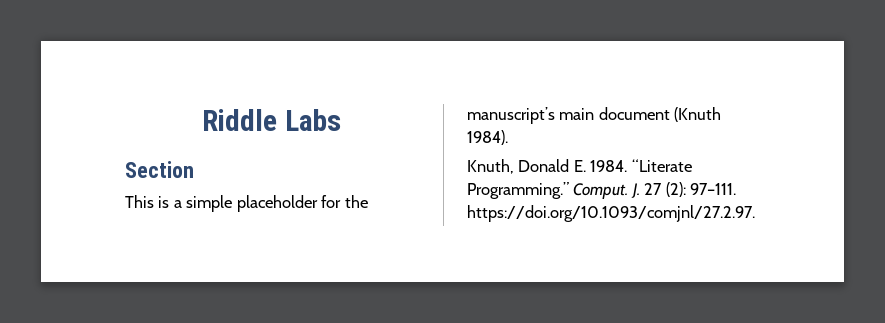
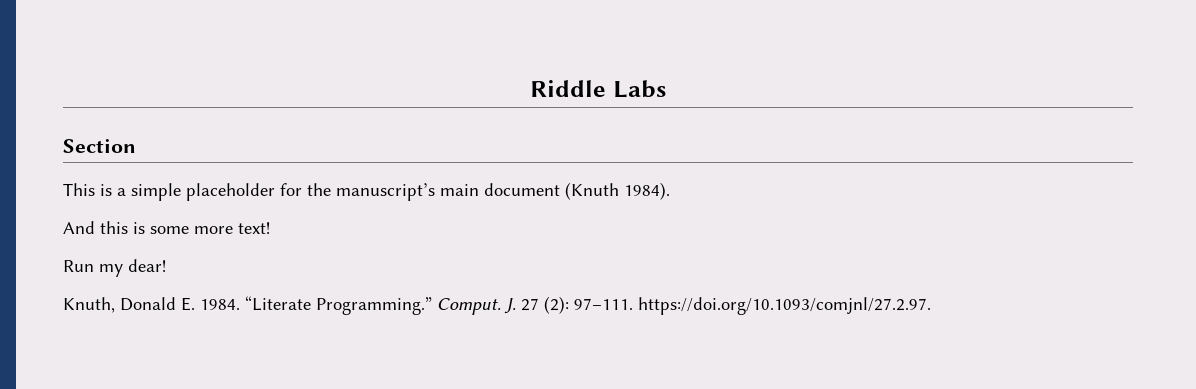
(508, 137) none -> [63,221,270,234] [63,259,166,277] // And this is some more text! // Run my dear!

